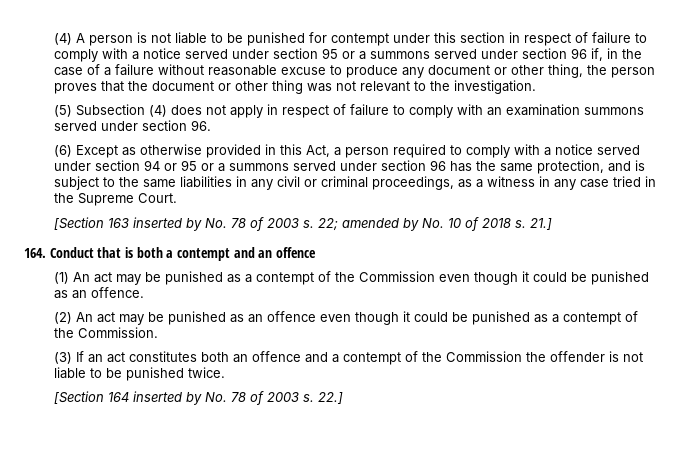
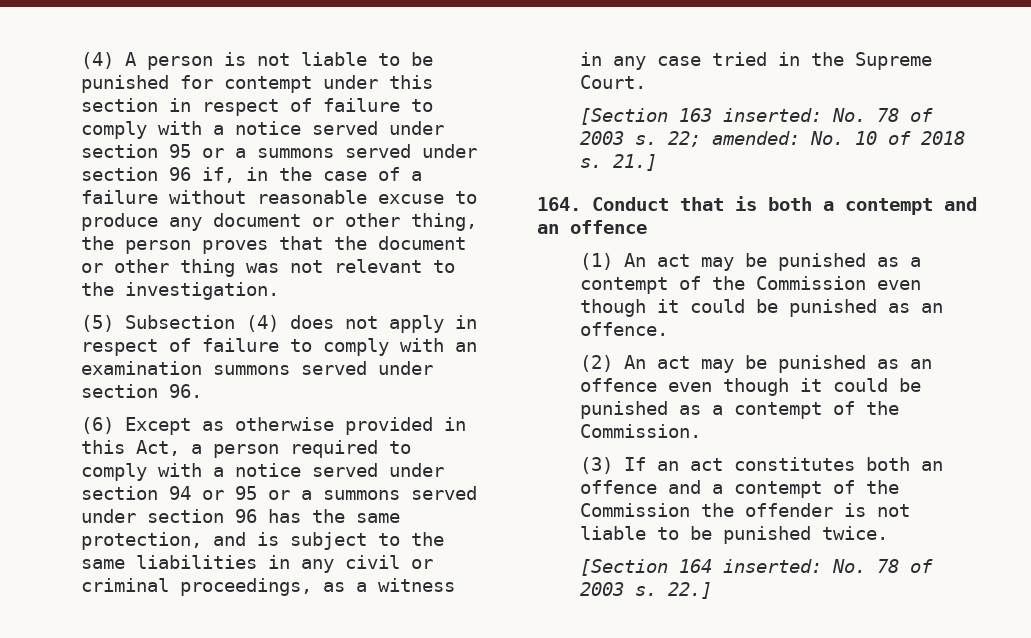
[132,217,202,231] inserted by -> [722,108,822,122] inserted:
[341,218,419,231] amended by -> [711,131,800,145] amended:
[132,391,202,405] inserted by -> [722,559,822,573] inserted:

